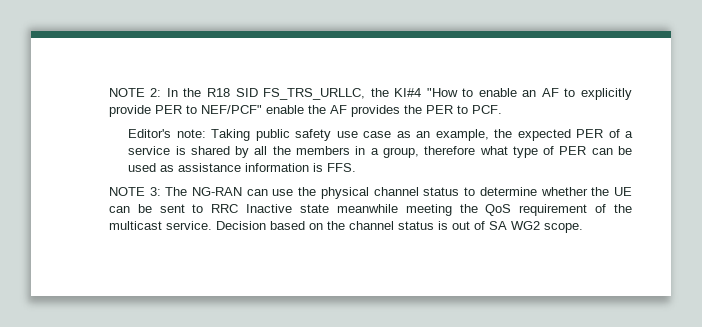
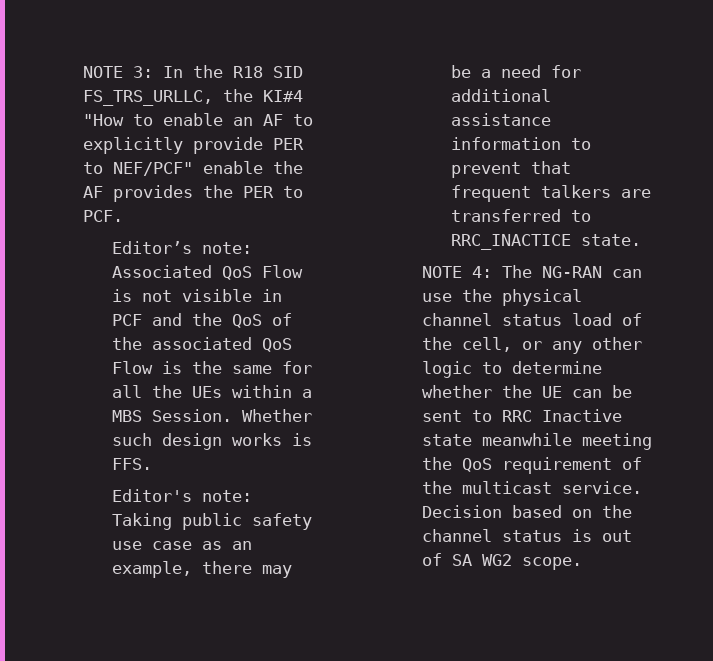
[108,88,162,97] NOTE 2: -> [82,66,153,78] NOTE 3:
(502, 109) none -> [111,241,252,254] [111,265,303,280] [111,289,282,302] [111,313,292,328] [111,337,292,352] [111,361,312,374] [111,385,312,398] [111,409,312,422] [111,433,312,450] [111,458,152,470] // Editor’s note: Associated QoS Flow is not visible in PCF and the QoS of the associated QoS Flow is the same for all the UEs within a MBS Session. Whether such design works is FFS.
[494,129,633,141] [128,146,632,158] [128,163,357,172] [108,187,161,196] the expected PER of a service is shared by all the members in a group, therefore what type of PER can be used as assistance information is FFS. // NOTE 3: -> [201,561,292,578] [450,65,581,78] [450,89,551,102] [450,113,551,126] [450,137,591,150] [450,161,571,178] [450,185,651,202] [450,209,591,222] [450,234,641,250] [421,266,492,278] there may be a need for additional assistance information to prevent that frequent talkers are transferred to RRC_INACTICE state. // NOTE 4:
(460, 191) none -> [571,313,642,326] [421,337,642,354] [421,361,472,378] load of the cell, or any other logic

